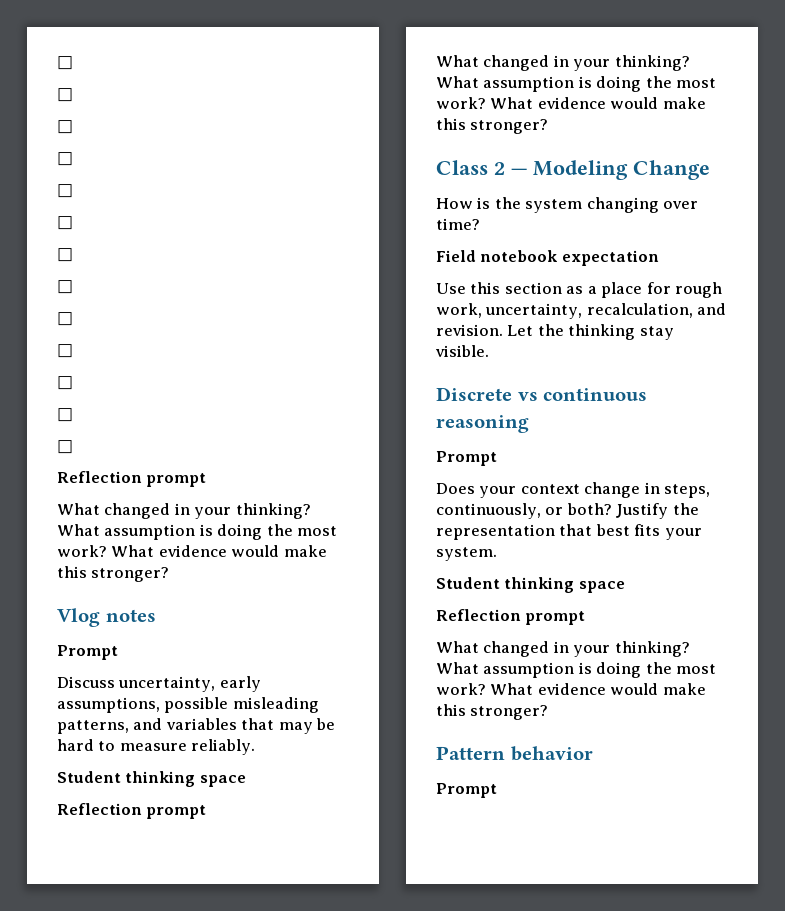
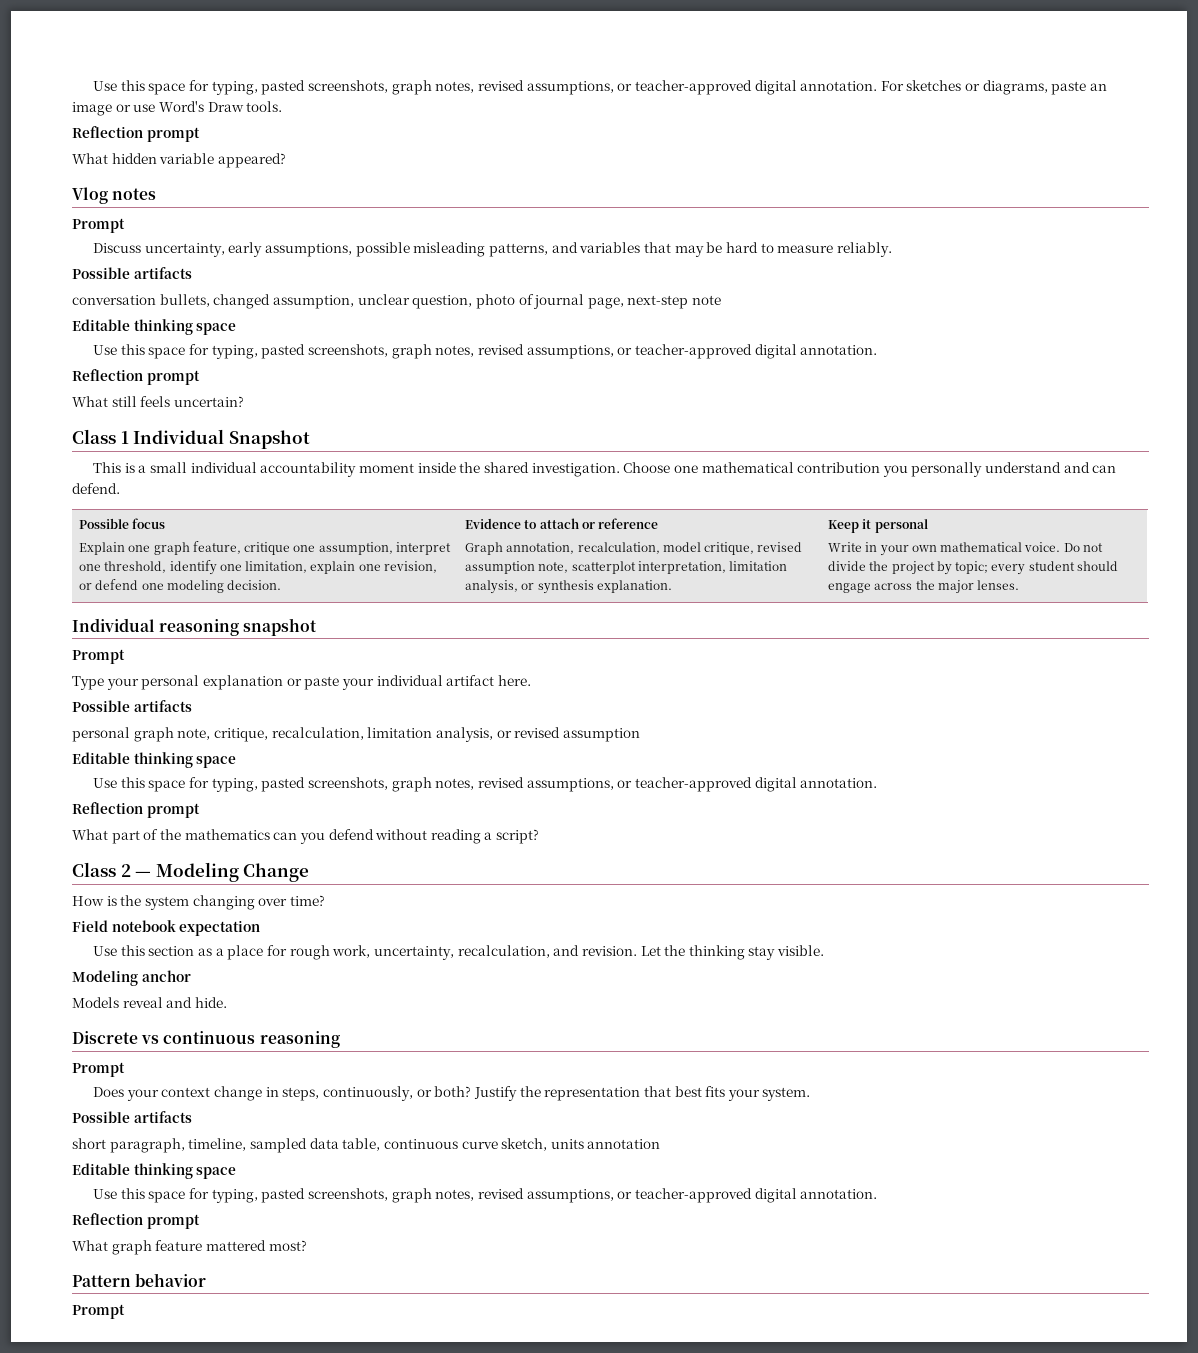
[57,56,73,70] [57,88,73,102] [57,120,73,134] [57,152,73,166] [57,184,73,198] [57,216,73,230] [57,248,73,262] [57,280,73,294] [57,312,73,326] [57,344,73,358] [57,376,73,390] [57,408,73,422] [57,440,73,454] [57,471,207,487] [57,503,311,519] [57,524,338,540] [57,545,327,557] [57,566,170,582] □ // □ // □ // □ // □ // □ // □ // □ // □ // □ // □ // □ // □ // Reflection prompt // What changed in your thinking? What assumption is doing the most work? What evidence would make this stronger? -> [93,80,1108,95] [72,101,283,116] [72,126,200,142] [72,153,286,168] Use this space for typing, pasted screenshots, graph notes, revised assumptions, or teacher-approved digital annotation. For sketches or diagrams, paste an image or use Word's Draw tools. // Reflection prompt // What hidden variable appeared?
[57,771,246,787] [57,803,207,819] [436,55,690,71] [436,76,717,92] [436,97,706,109] [436,118,549,134] Student thinking space // Reflection prompt // What changed in your thinking? What assumption is doing the most work? What evidence would make this stronger? -> [72,267,192,279] [72,294,722,309] [72,319,237,335] [93,344,878,359] [72,369,200,385] [72,396,244,407] [72,429,310,449] [93,462,1117,477] [72,483,120,494] [79,518,166,529] [79,541,451,555] [79,560,437,575] [79,579,282,593] [465,518,659,529] [465,542,803,555] [465,561,788,574] [465,580,672,594] [828,519,928,533] [828,542,1103,556] [828,561,1118,575] [828,580,1020,594] [72,618,318,636] [72,649,125,664] [72,675,531,690] [72,700,192,712] [72,727,640,742] [72,752,237,768] [93,777,878,792] [72,802,200,818] [72,829,540,844] Possible artifacts // conversation bullets, changed assumption, unclear question, photo of journal page, next-step note // Editable thinking space // Use this space for typing, pasted screenshots, graph notes, revised assumptions, or teacher-approved digital annotation. // Reflection prompt // What still feels uncertain? // Class 1 Individual Snapshot // This is a small individual accountability moment inside the shared investigation. Choose one mathematical contribution you personally understand and can defend. // Possible focus // Explain one graph feature, critique one assumption, interpret one threshold, identify one limitation, explain one revision, or defend one modeling decision. | Evidence to attach or reference // Graph annotation, recalculation, model critique, revised assumption note, scatterplot interpretation, limitation analysis, or synthesis explanation. | Keep it personal // Write in your own mathematical voice. Do not divide the project by topic; every student should engage across the major lenses. // Individual reasoning snapshot // Prompt // Type your personal explanation or paste your individual artifact here. // Possible artifacts // personal graph note, critique, recalculation, limitation analysis, or revised assumption // Editable thinking space // Use this space for typing, pasted screenshots, graph notes, revised assumptions, or teacher-approved digital annotation. // Reflection prompt // What part of the mathematics can you defend without reading a script?
(489, 351) none -> [72,970,191,986] [72,997,227,1008] // Modeling anchor // Models reveal and hide.
[436,577,625,593] [436,609,586,625] [436,641,690,657] [436,662,717,678] [436,683,706,695] [436,704,549,720] Student thinking space // Reflection prompt // What changed in your thinking? What assumption is doing the most work? What evidence would make this stronger? -> [72,1111,192,1123] [72,1138,661,1153] [72,1163,237,1179] [93,1188,878,1203] [72,1213,200,1229] [72,1240,307,1255] Possible artifacts // short paragraph, timeline, sampled data table, continuous curve sketch, units annotation // Editable thinking space // Use this space for typing, pasted screenshots, graph notes, revised assumptions, or teacher-approved digital annotation. // Reflection prompt // What graph feature mattered most?

